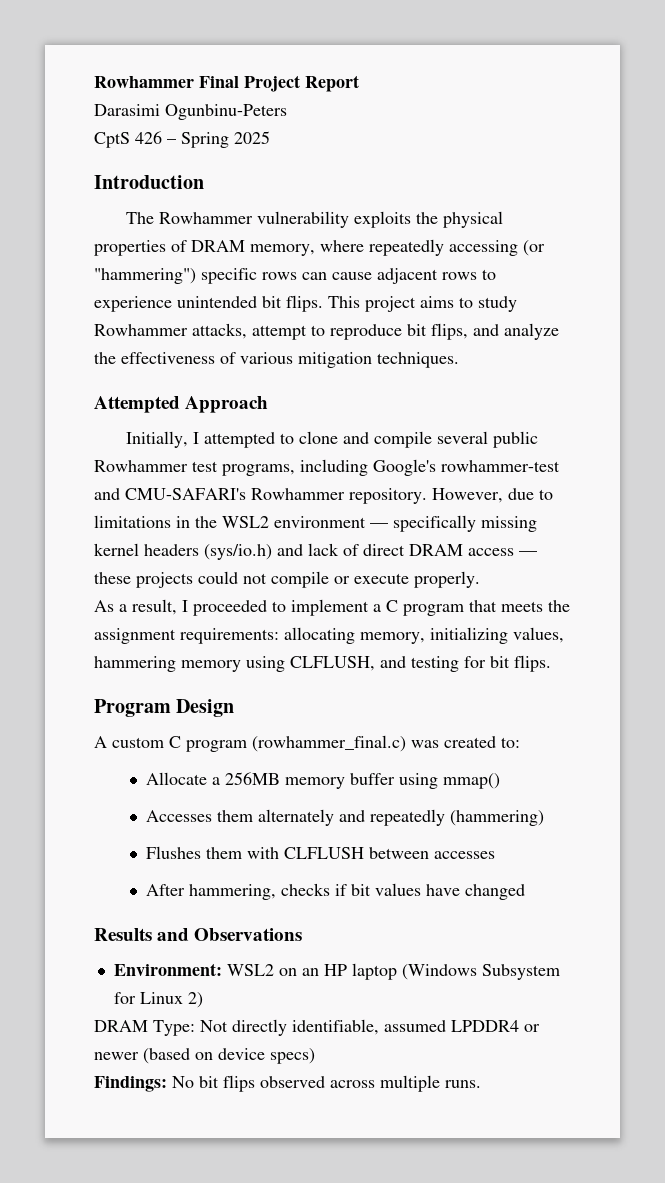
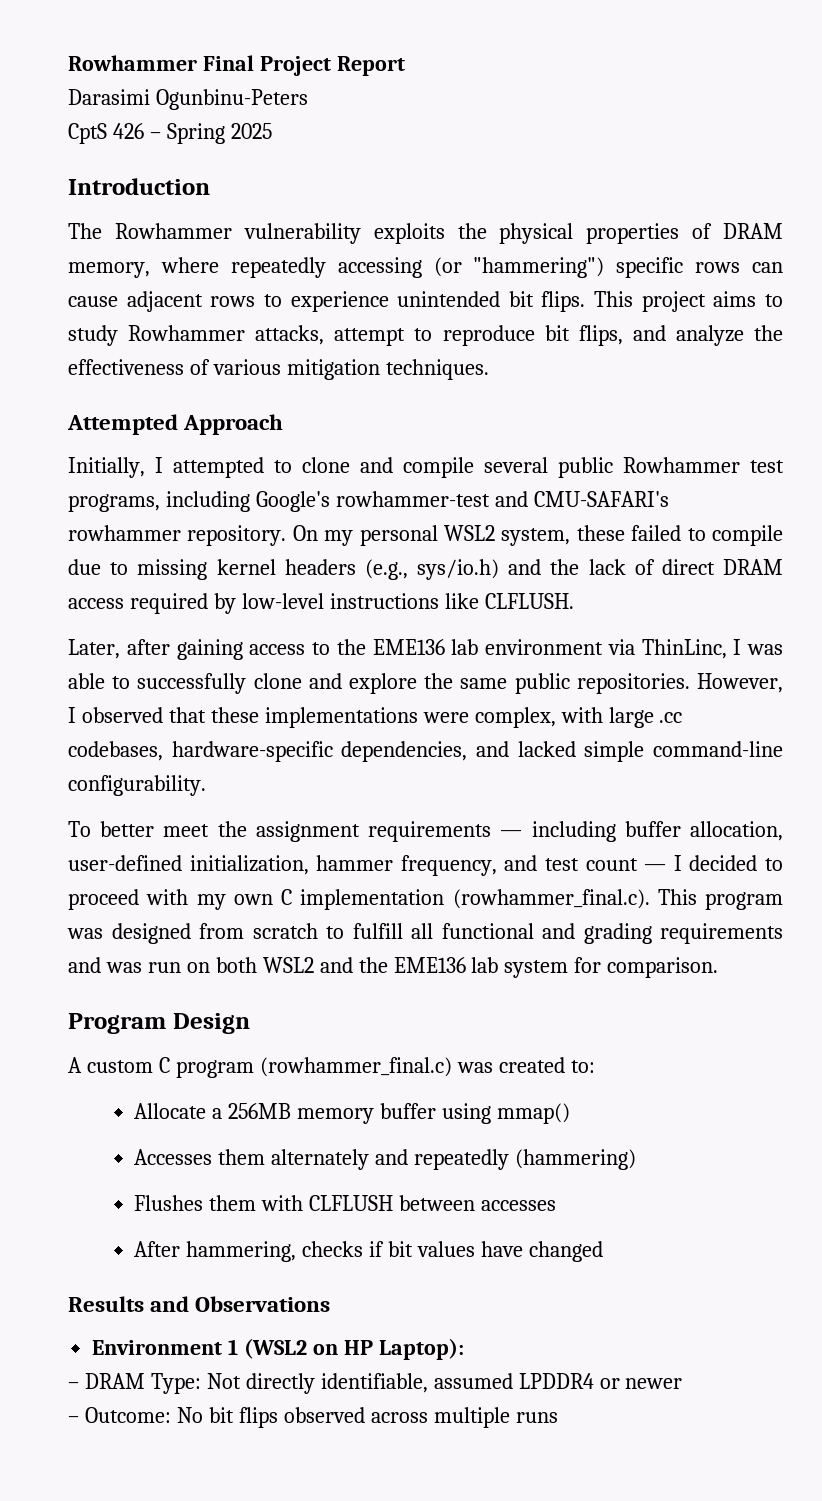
[251,488,553,504] [94,515,537,532] [94,543,303,560] Rowhammer repository. However, due to limitations in the WSL2 environment — specifically missing kernel headers (sys/io.h) and -> [68,525,783,546] [68,559,580,580] rowhammer repository. On my personal WSL2 system, these failed to compile due to missing kernel headers (e.g., sys/io.h) and the
[519,551,537,556] [94,571,480,588] [94,599,570,616] [94,627,564,644] [94,655,551,672] — these projects could not compile or execute properly. // As a result, I proceeded to implement a C program that meets the assignment requirements: allocating memory, initializing values, hammering memory using CLFLUSH, and testing for bit flips. -> [129,593,574,614] [68,639,783,660] [68,673,783,694] [68,707,683,728] [68,741,783,762] [68,775,206,796] [68,821,783,842] [68,855,784,876] [68,889,783,910] [67,923,783,944] [68,957,719,978] required by low-level instructions like CLFLUSH. // Later, after gaining access to the EME136 lab environment via ThinLinc, I was able to successfully clone and explore the same public repositories. However, I observed that these implementations were complex, with large .cc codebases, hardware-specific dependencies, and lacked simple command-line configurability. // To better meet the assignment requirements — including buffer allocation, user-defined initialization, hammer frequency, and test count — I decided to proceed with my own C implementation (rowhammer_final.c). This program was designed from scratch to fulfill all functional and grading requirements and was run on both WSL2 and the EME136 lab system for comparison.
[113,963,560,980] [113,992,203,1008] Environment: WSL2 on an HP laptop (Windows Subsystem for Linux 2) // -> [92,1338,464,1360] [68,1382,79,1389] Environment 1 (WSL2 on HP Laptop): // –
[143,1048,315,1064] [94,1076,167,1092] (based on device specs) // Findings: -> [68,1407,171,1423] // – Outcome:
[445,1080,481,1088] runs. -> [515,1412,558,1423] runs

